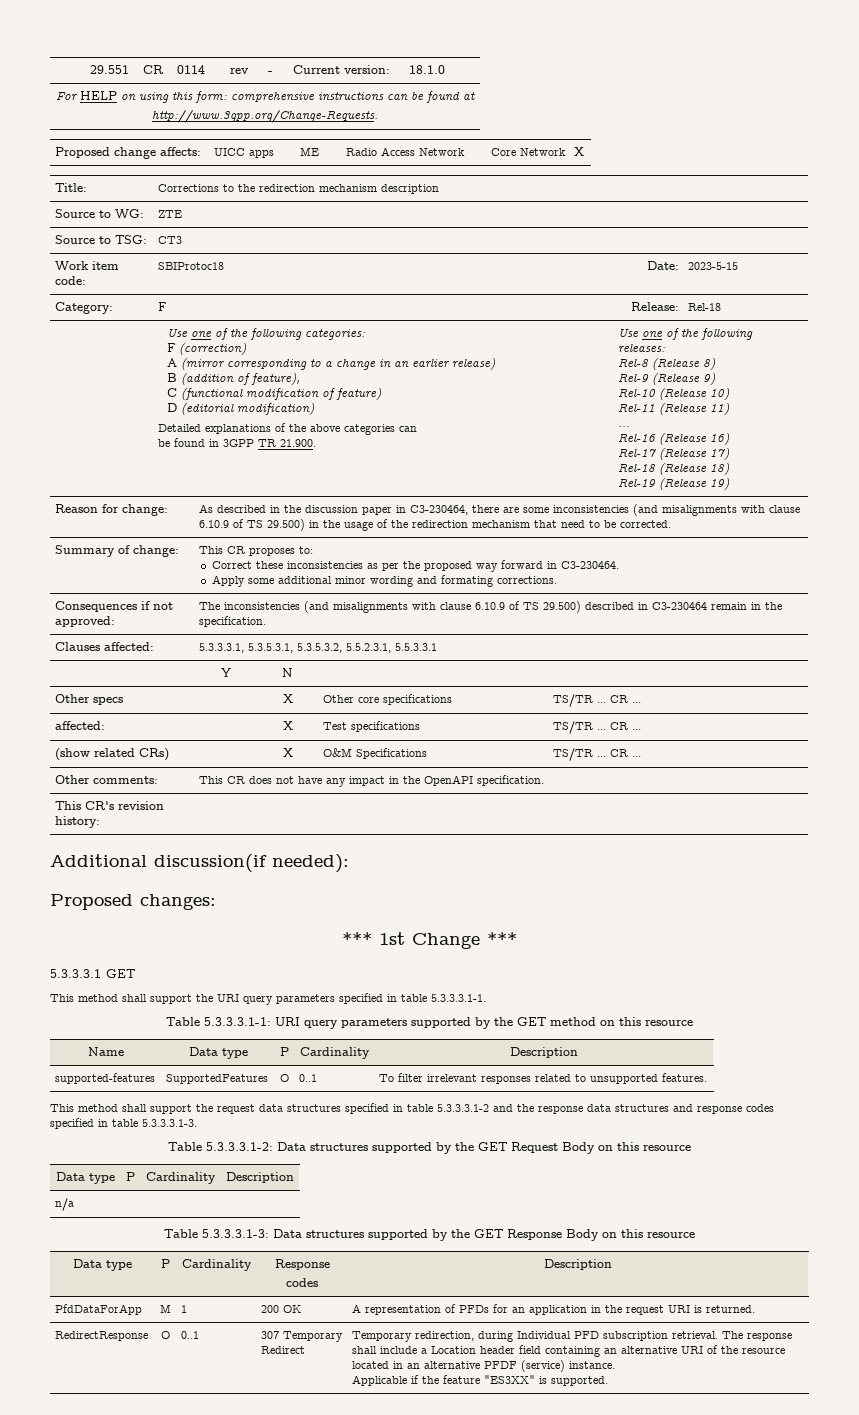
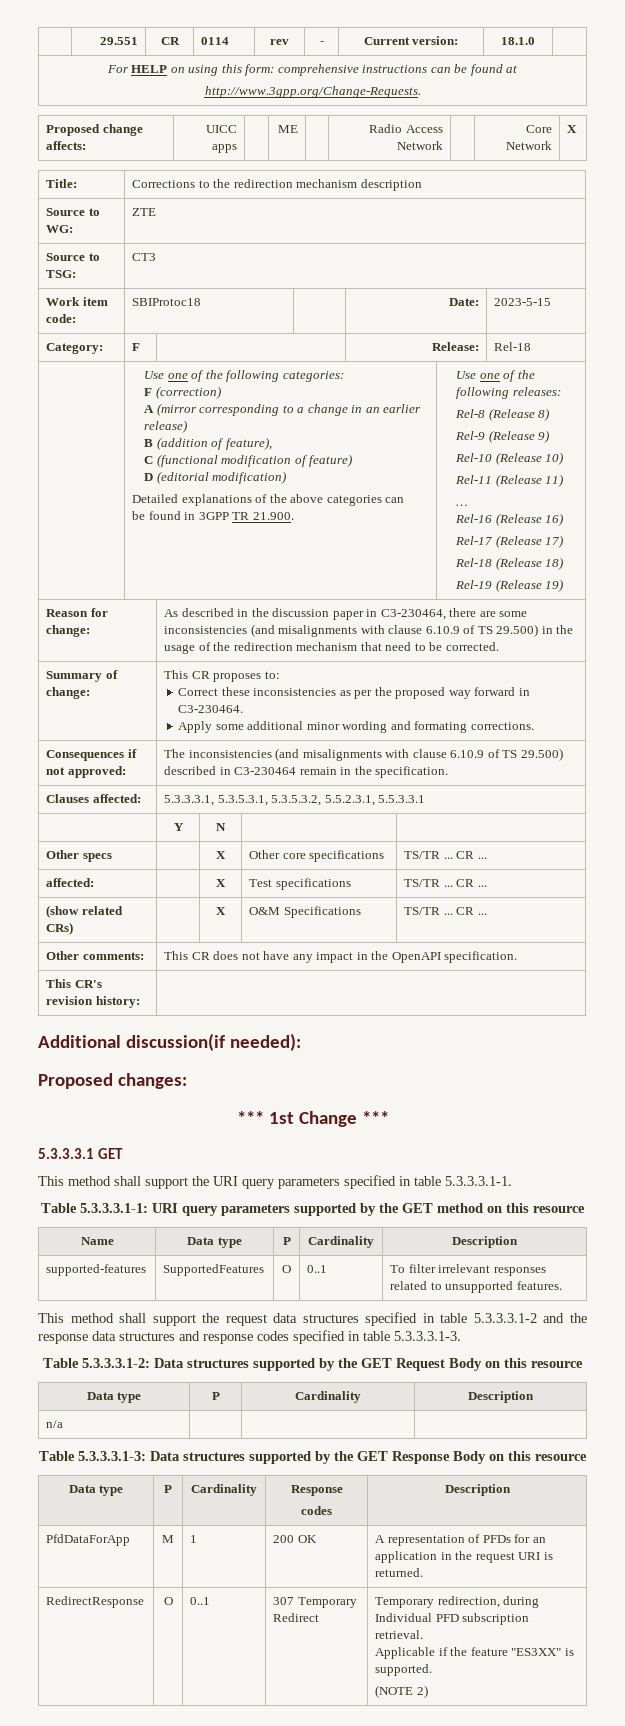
[722,1331,793,1341] [352,1345,786,1357] [352,1360,616,1372] The response shall include a Location header field containing an alternative URI of the resource located in an alternative PFDF (service) instance. -> (424, 1634) none
(609, 1381) none -> [375,1685,428,1698] // (NOTE 2)

